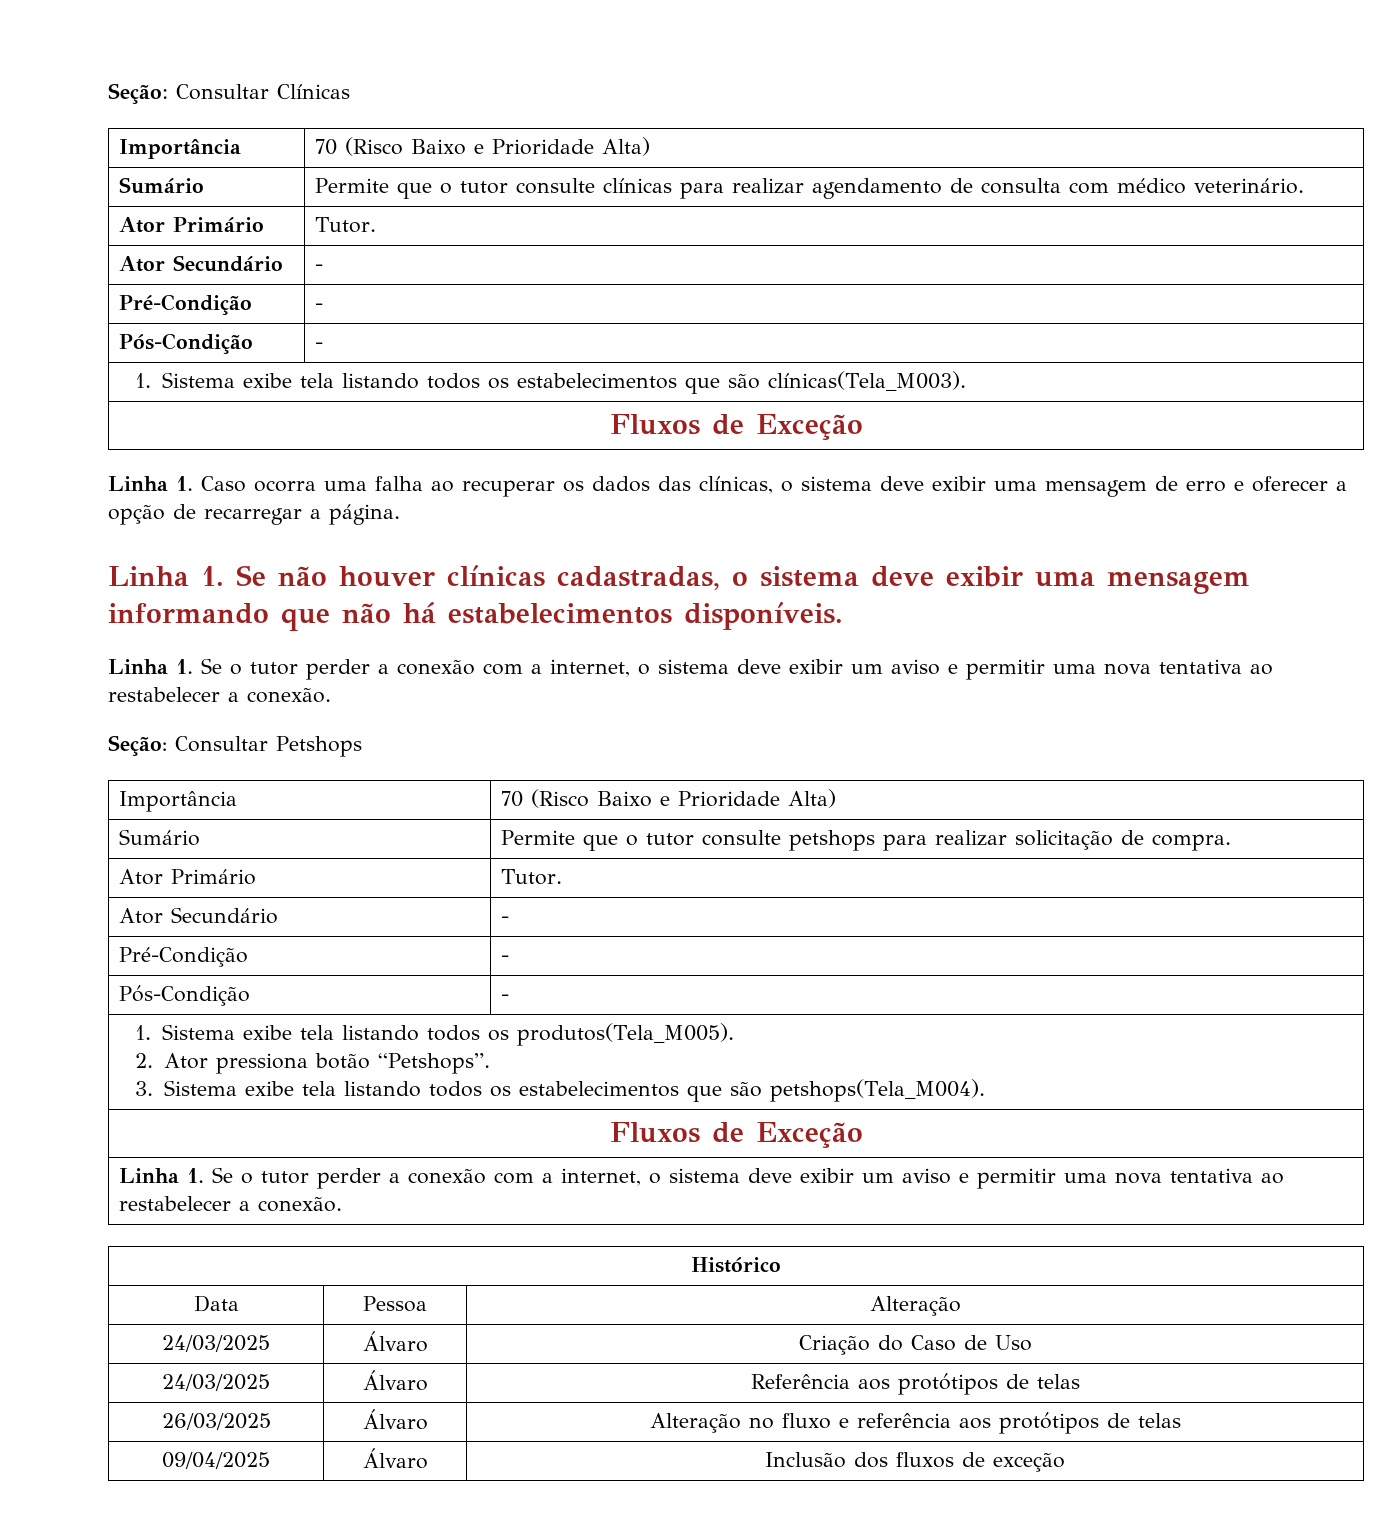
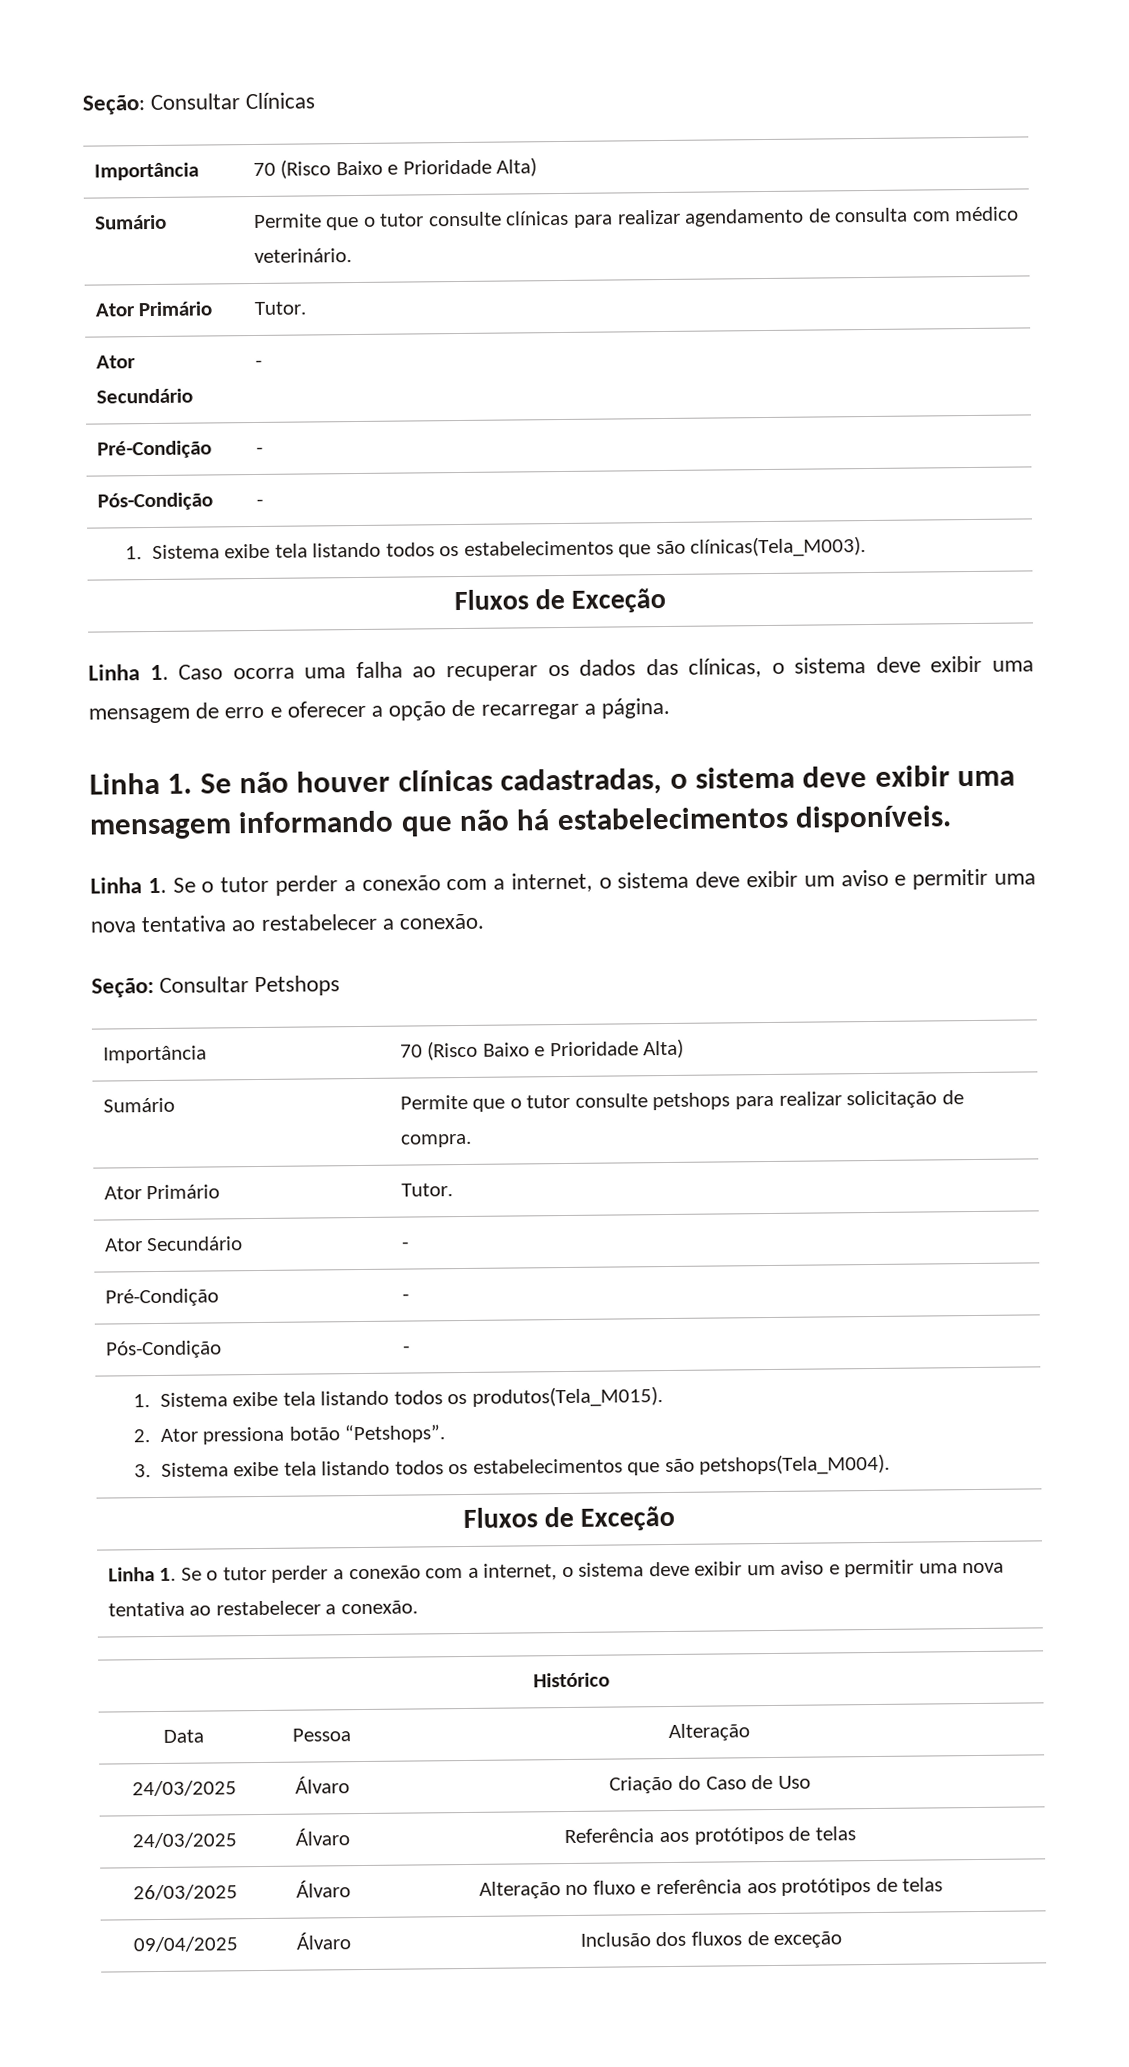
[517,1023,735,1046] produtos(Tela_M005). -> [471,1386,663,1408] produtos(Tela_M015).

